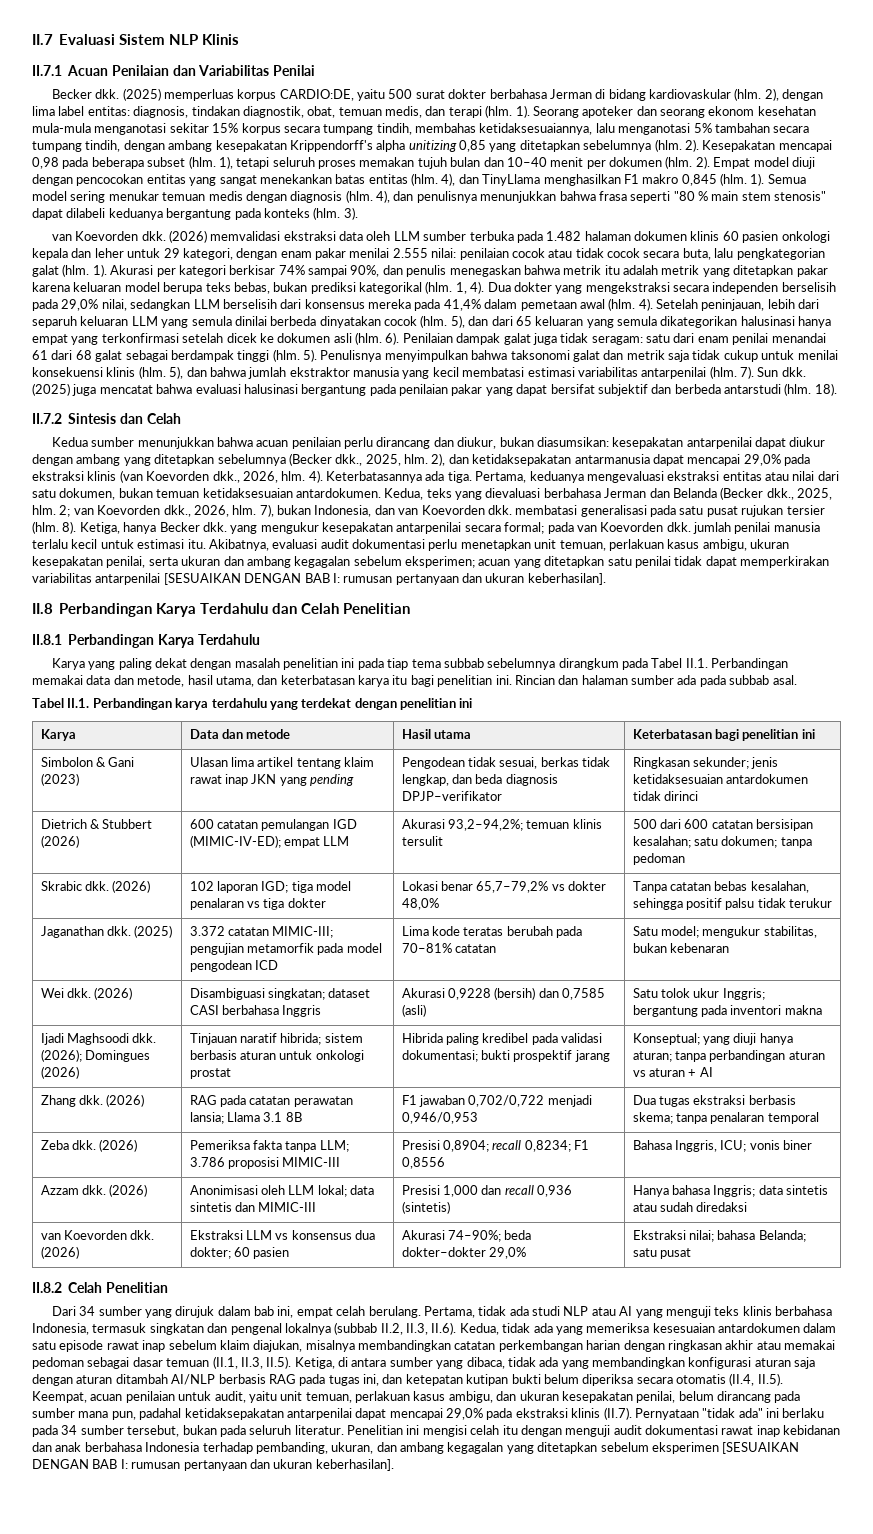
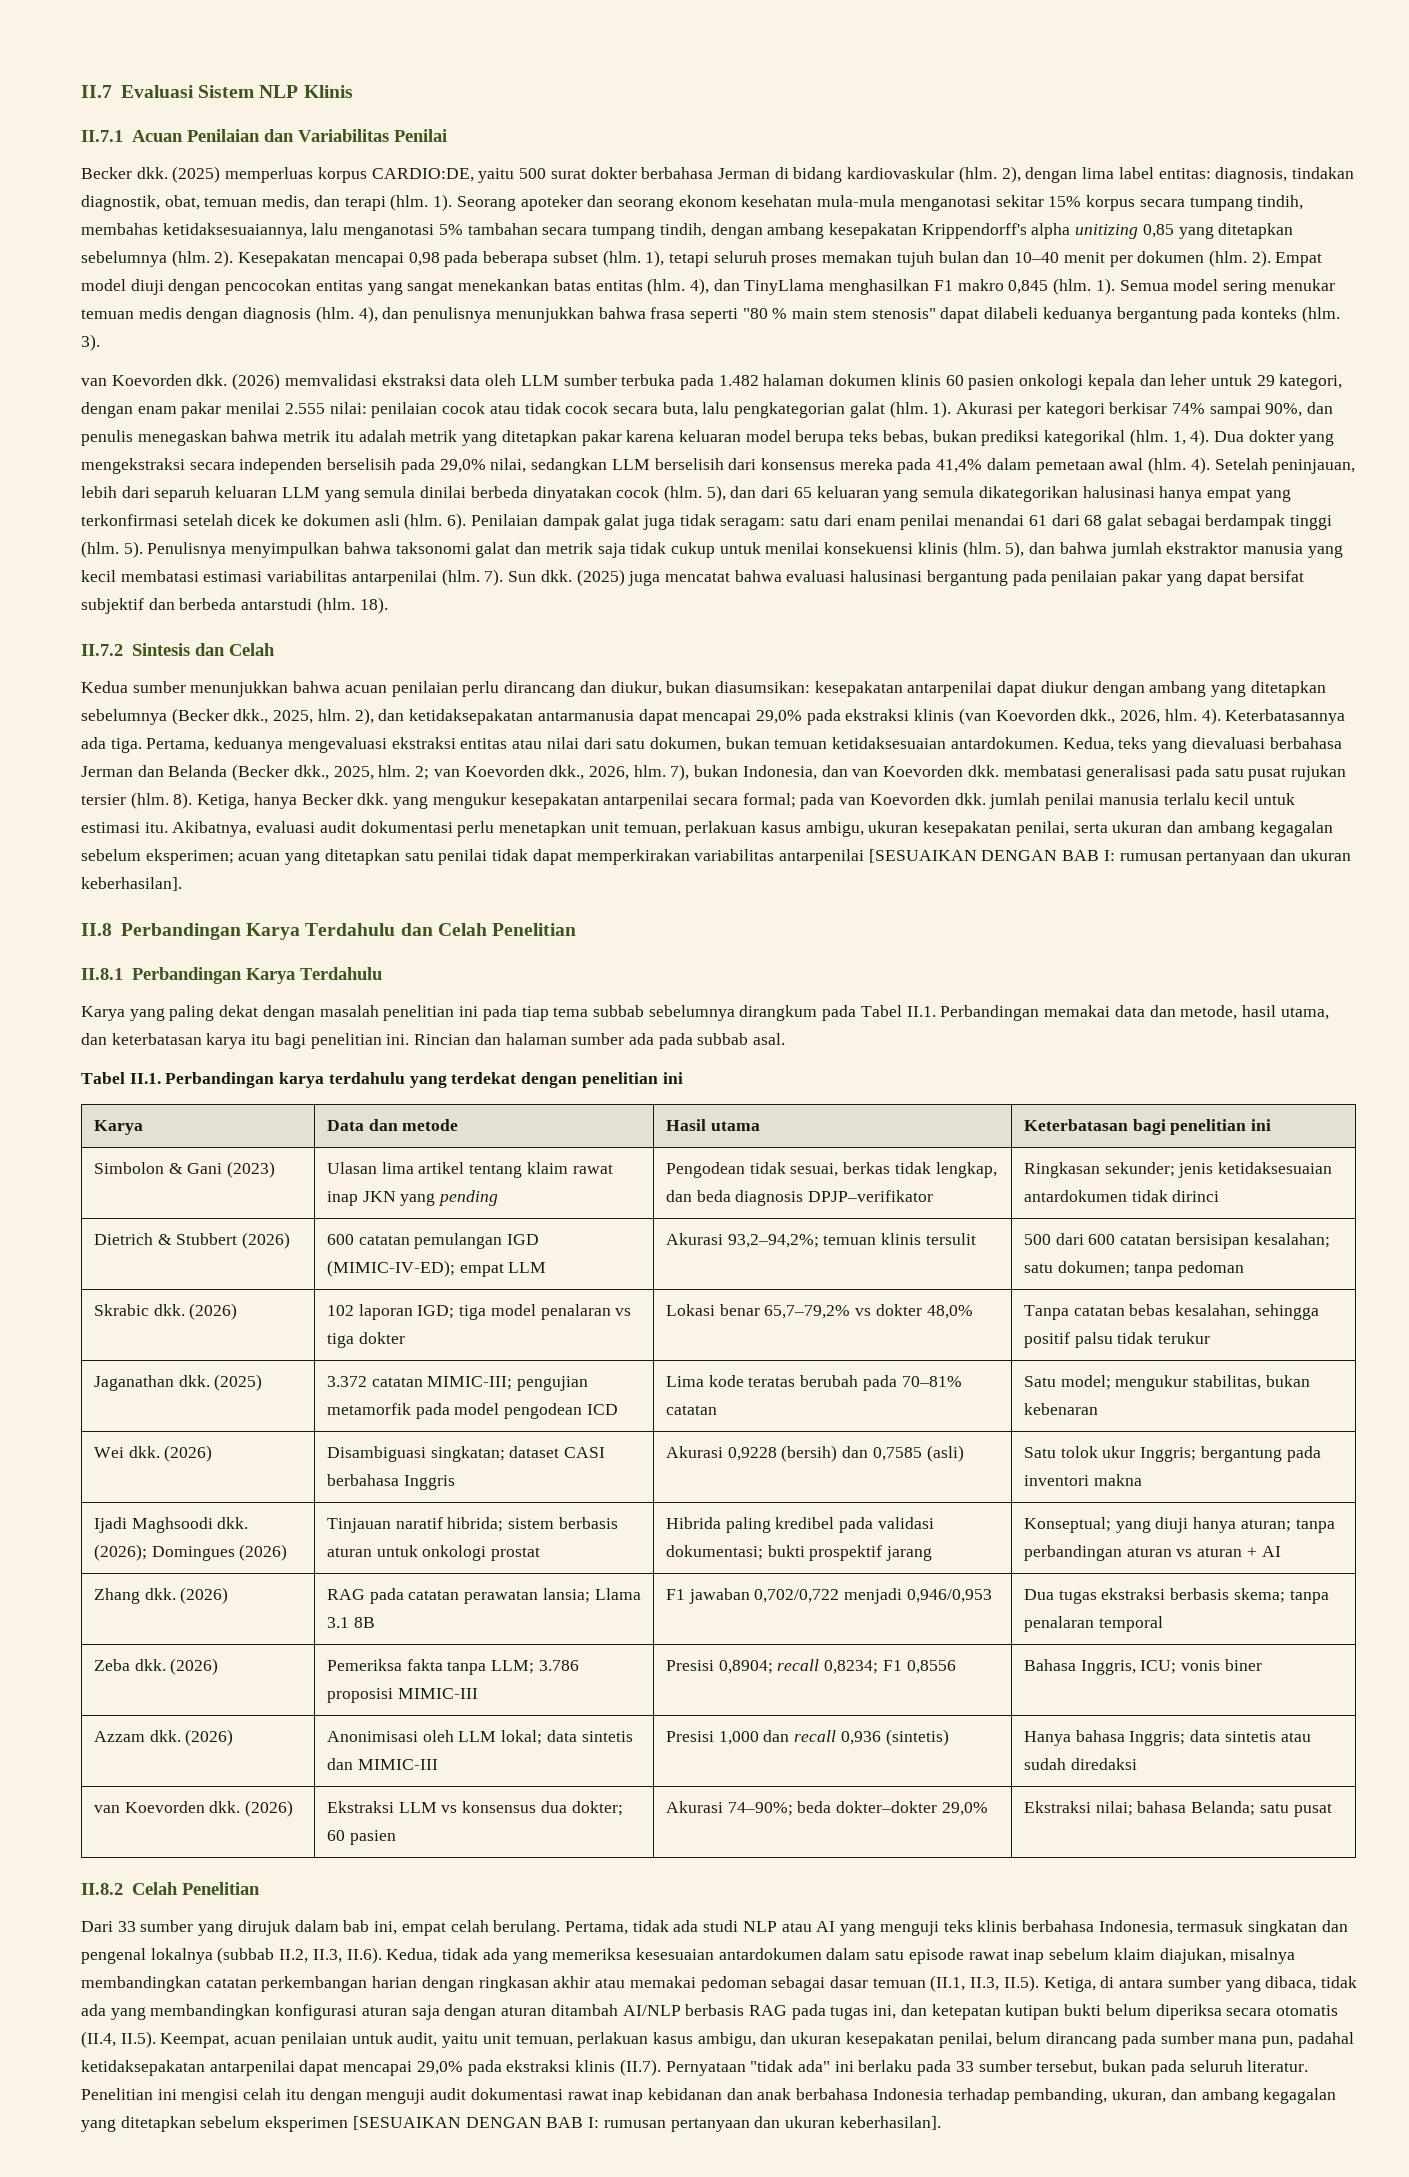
[79,1306,96,1316] 34 -> [117,1921,136,1932] 33
[61,1425,78,1435] 34 -> [955,2061,974,2072] 33

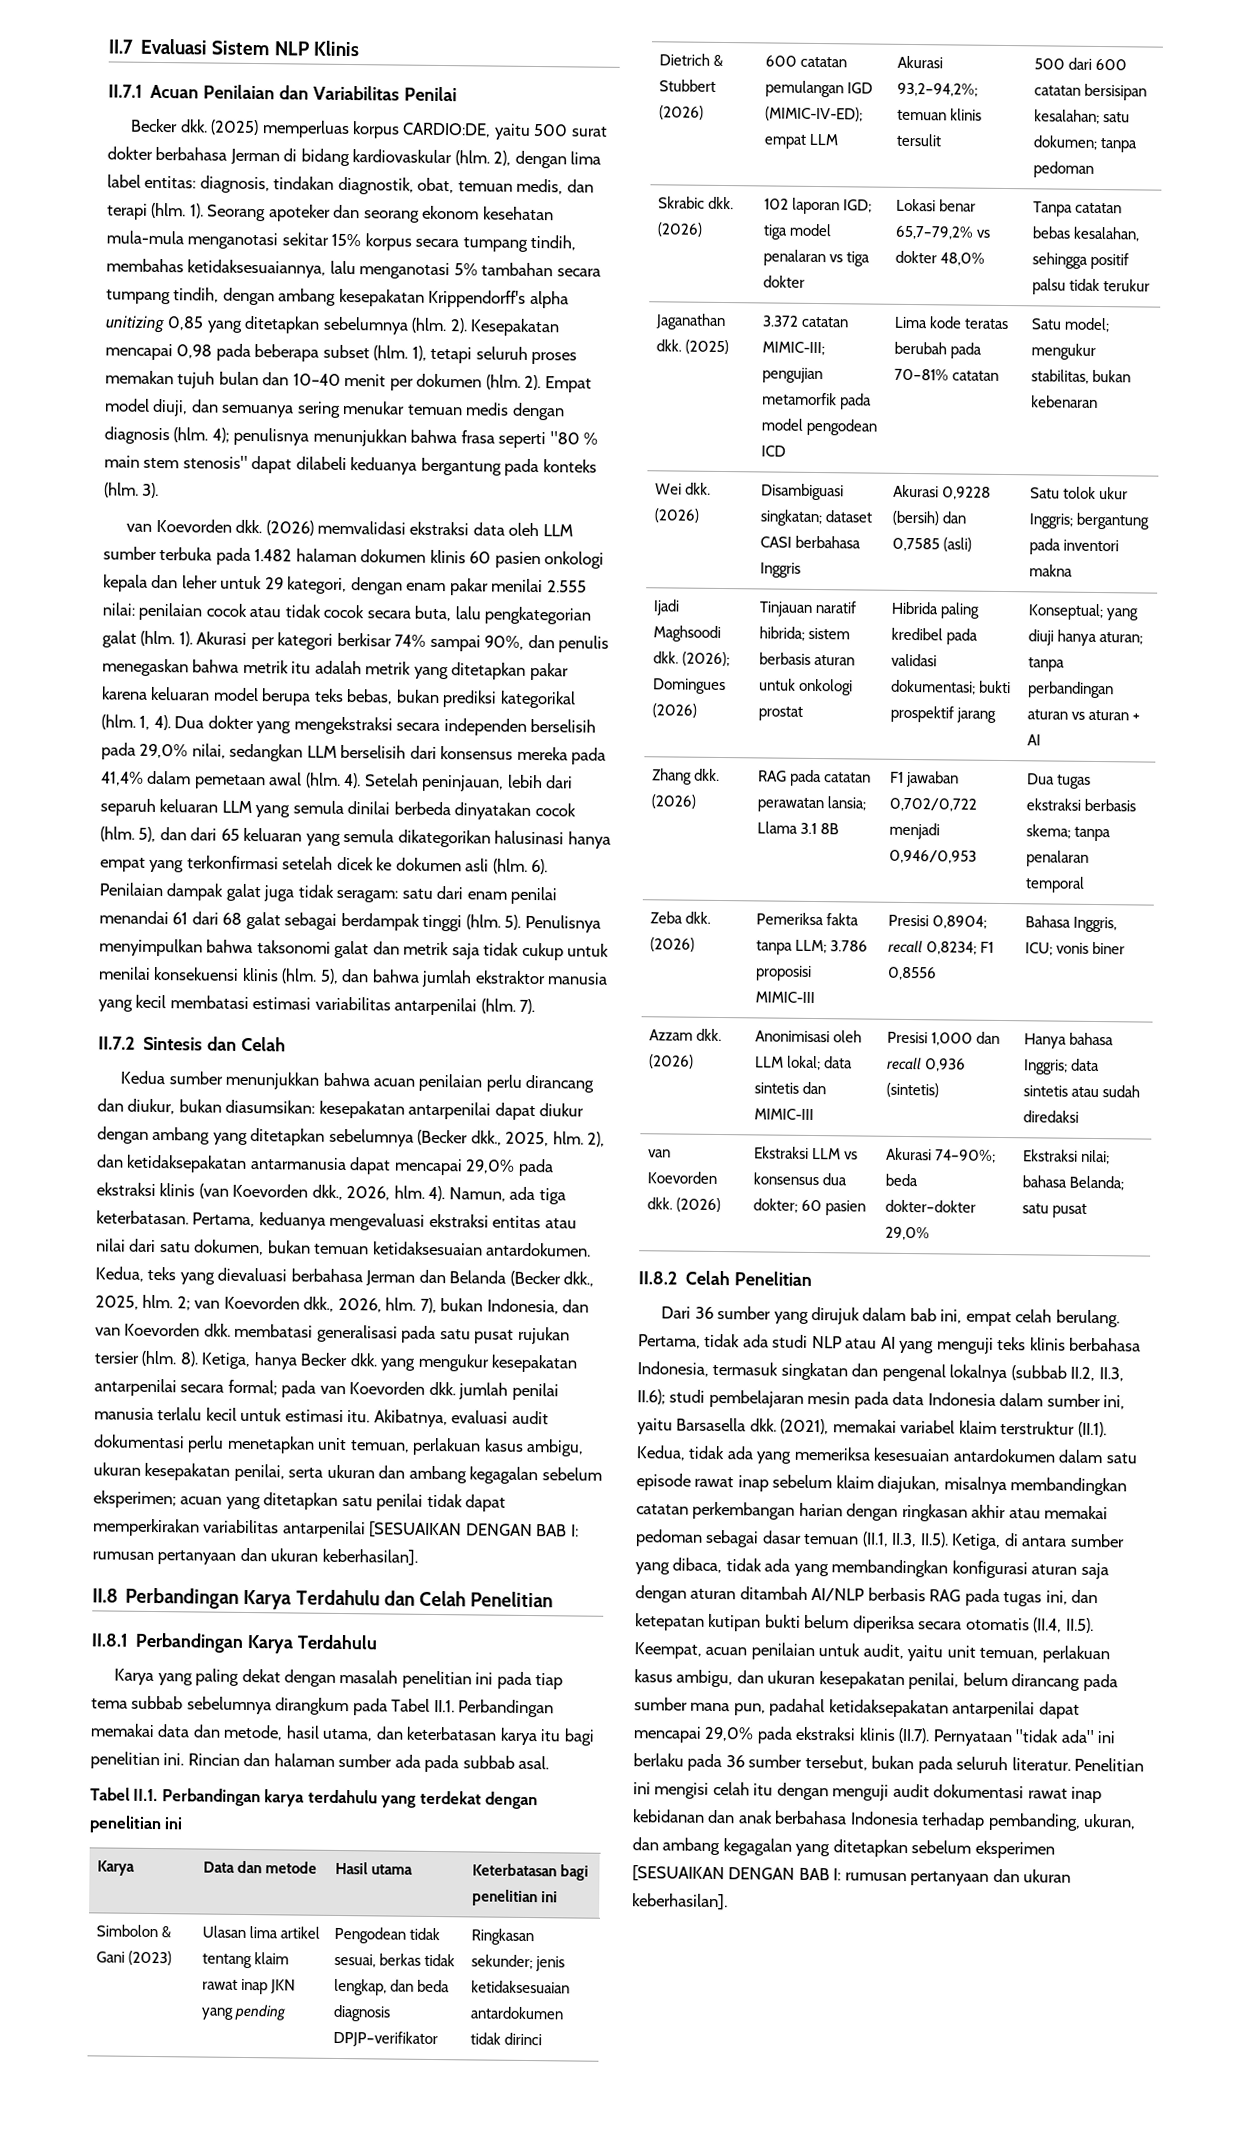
[130,278,1219,295] diuji dengan pencocokan entitas yang sangat menekankan batas entitas (hlm. 4), dan TinyLlama menghasilkan F1 makro 0,845 (hlm. 1). Semua model -> [152,398,295,418] diuji, dan semuanya
[358,306,409,323] 4), dan -> [211,427,230,443] 4);
[508,569,1305,586] [81,597,388,614] Sun dkk. (2025) juga mencatat bahwa evaluasi halusinasi bergantung pada penilaian pakar yang dapat bersifat subjektif dan berbeda antarstudi (hlm. 18). -> (536, 1006) none
[1225,709,1346,725] [81,737,142,753] Keterbatasannya ada tiga. -> [448,1186,566,1205] [96,1210,189,1225] Namun, ada tiga keterbatasan.
[117,1921,136,1932] 33 -> [694,1306,714,1319] 36
[346,1947,382,1964] II.6). -> [637,1389,1126,1410] [637,1417,1107,1438] II.6); studi pembelajaran mesin pada data Indonesia dalam sumber ini, yaitu Barsasella dkk. (2021), memakai variabel klaim terstruktur (II.1).
[955,2061,974,2072] 33 -> [725,1755,745,1768] 36

